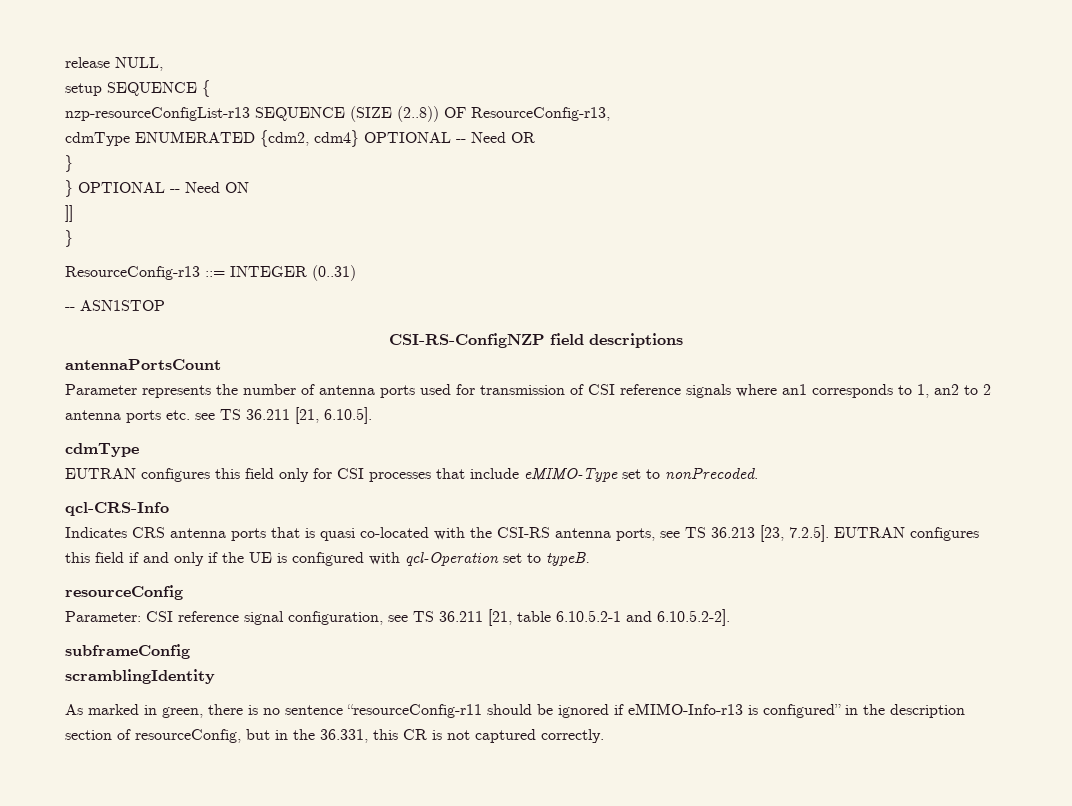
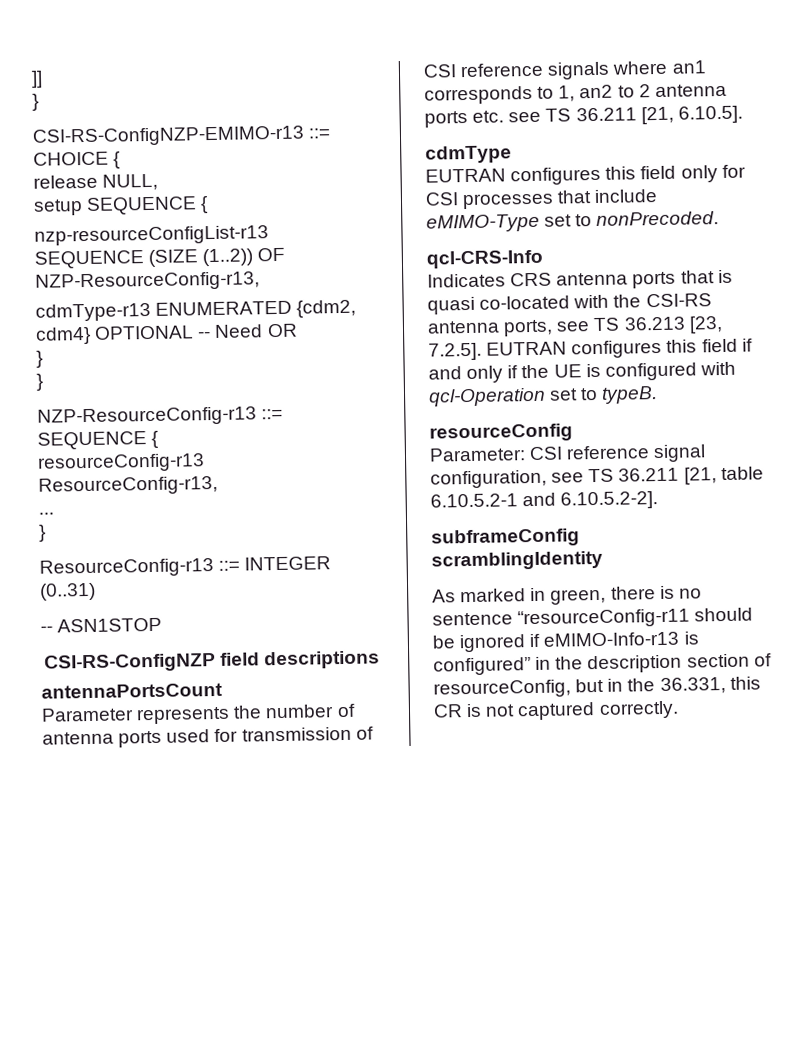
(65, 62) none -> [31,70,43,88] [32,93,39,111] [32,125,331,147] [33,151,122,169] ]] // } // CSI-RS-ConfigNZP-EMIMO-r13 ::= CHOICE { //
[397,106,610,122] [65,132,130,146] (2..8)) OF ResourceConfig-r13, // cdmType -> [202,247,286,267] [35,271,260,292] [35,302,151,322] (1..2)) OF NZP-ResourceConfig-r13, // cdmType-r13
[78,182,249,193] [65,205,73,222] OPTIONAL -- Need ON // ]] -> [37,406,284,427] [37,430,160,450] [37,453,205,473] [38,475,218,496] [38,512,54,515] // NZP-ResourceConfig-r13 ::= SEQUENCE { // resourceConfig-r13 ResourceConfig-r13, // ...

